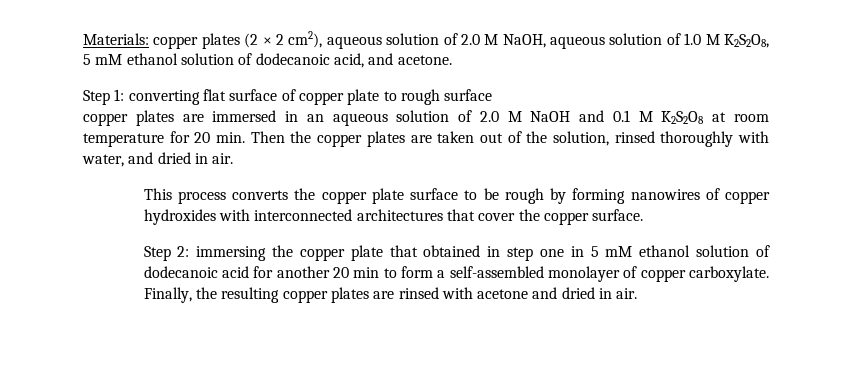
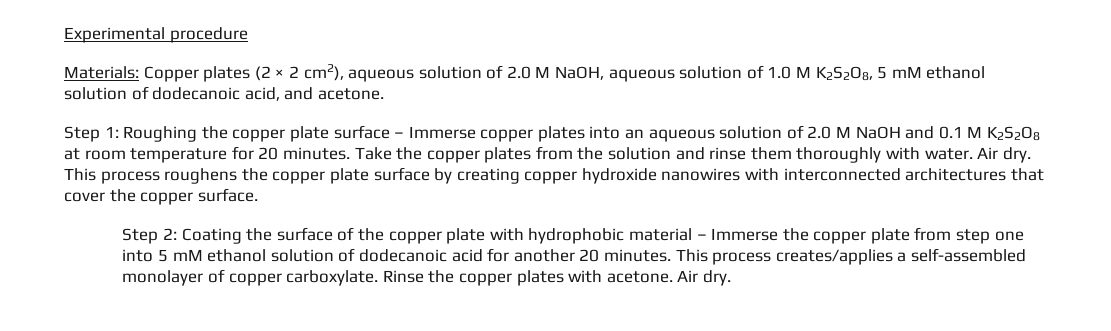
[83,33,199,49] Materials: copper -> [64,27,248,43] [64,66,199,82] Experimental procedure // Materials: Copper
[128,89,493,105] [83,110,299,126] converting flat surface of copper plate to rough surface // copper plates are immersed in -> [123,125,621,142] Roughing the copper plate surface – Immerse copper plates into
[216,131,769,147] [82,152,234,167] [143,188,771,204] [143,209,216,225] min. Then the copper plates are taken out of the solution, rinsed thoroughly with water, and dried in air. // This process converts the copper plate surface to be rough by forming nanowires of copper hydroxides -> [282,146,1031,163] [64,167,741,184] minutes. Take the copper plates from the solution and rinse them thoroughly with water. Air dry. This process roughens the copper plate surface by creating copper hydroxide nanowires
[196,245,501,261] immersing the copper plate that obtained in -> [181,227,952,244] Coating the surface of the copper plate with hydrophobic material – Immerse the copper plate from
[570,246,584,257] in -> [122,249,154,262] into
[353,266,433,278] min to form -> [603,249,893,265] minutes. This process creates/applies
[143,287,638,303] Finally, the resulting copper plates are rinsed with acetone and dried in air. -> [382,270,731,286] Rinse the copper plates with acetone. Air dry.

